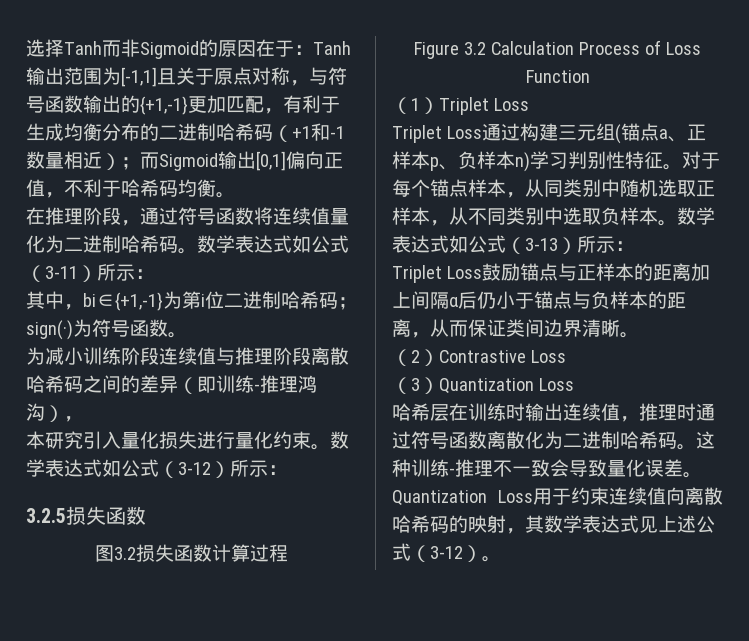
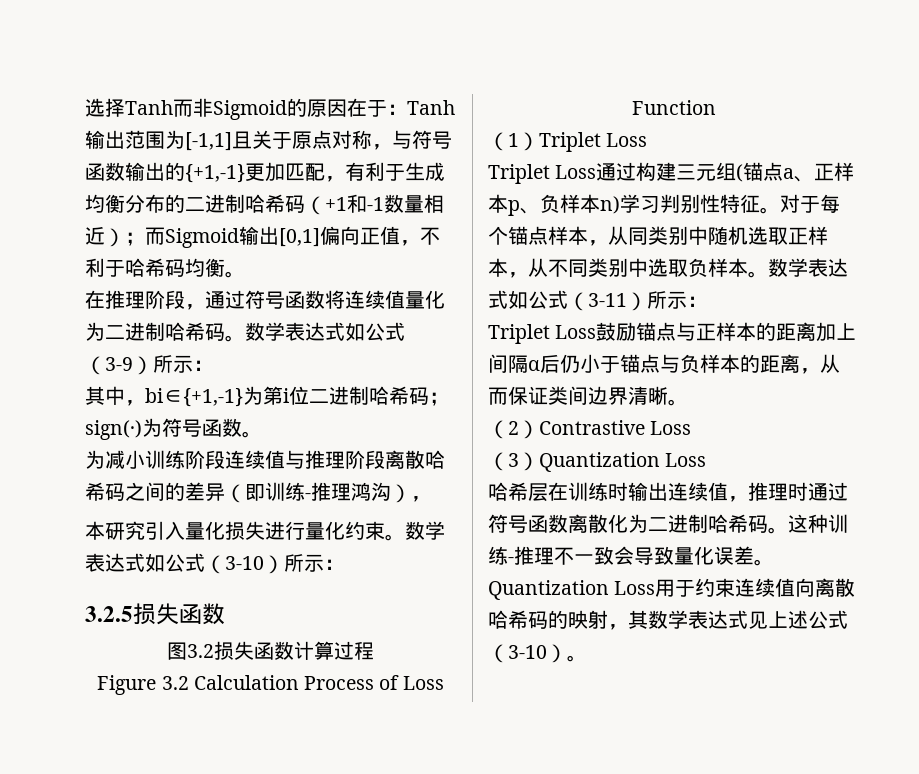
[45,266,78,279] 3-11 -> [105,357,133,371] 3-9
[178,462,211,475] 3-12 -> [225,556,264,570] 3-10
[525,238,558,251] 3-13 -> [588,293,627,307] 3-11
[430,546,463,559] 3-12 -> [508,645,547,659] 3-10

